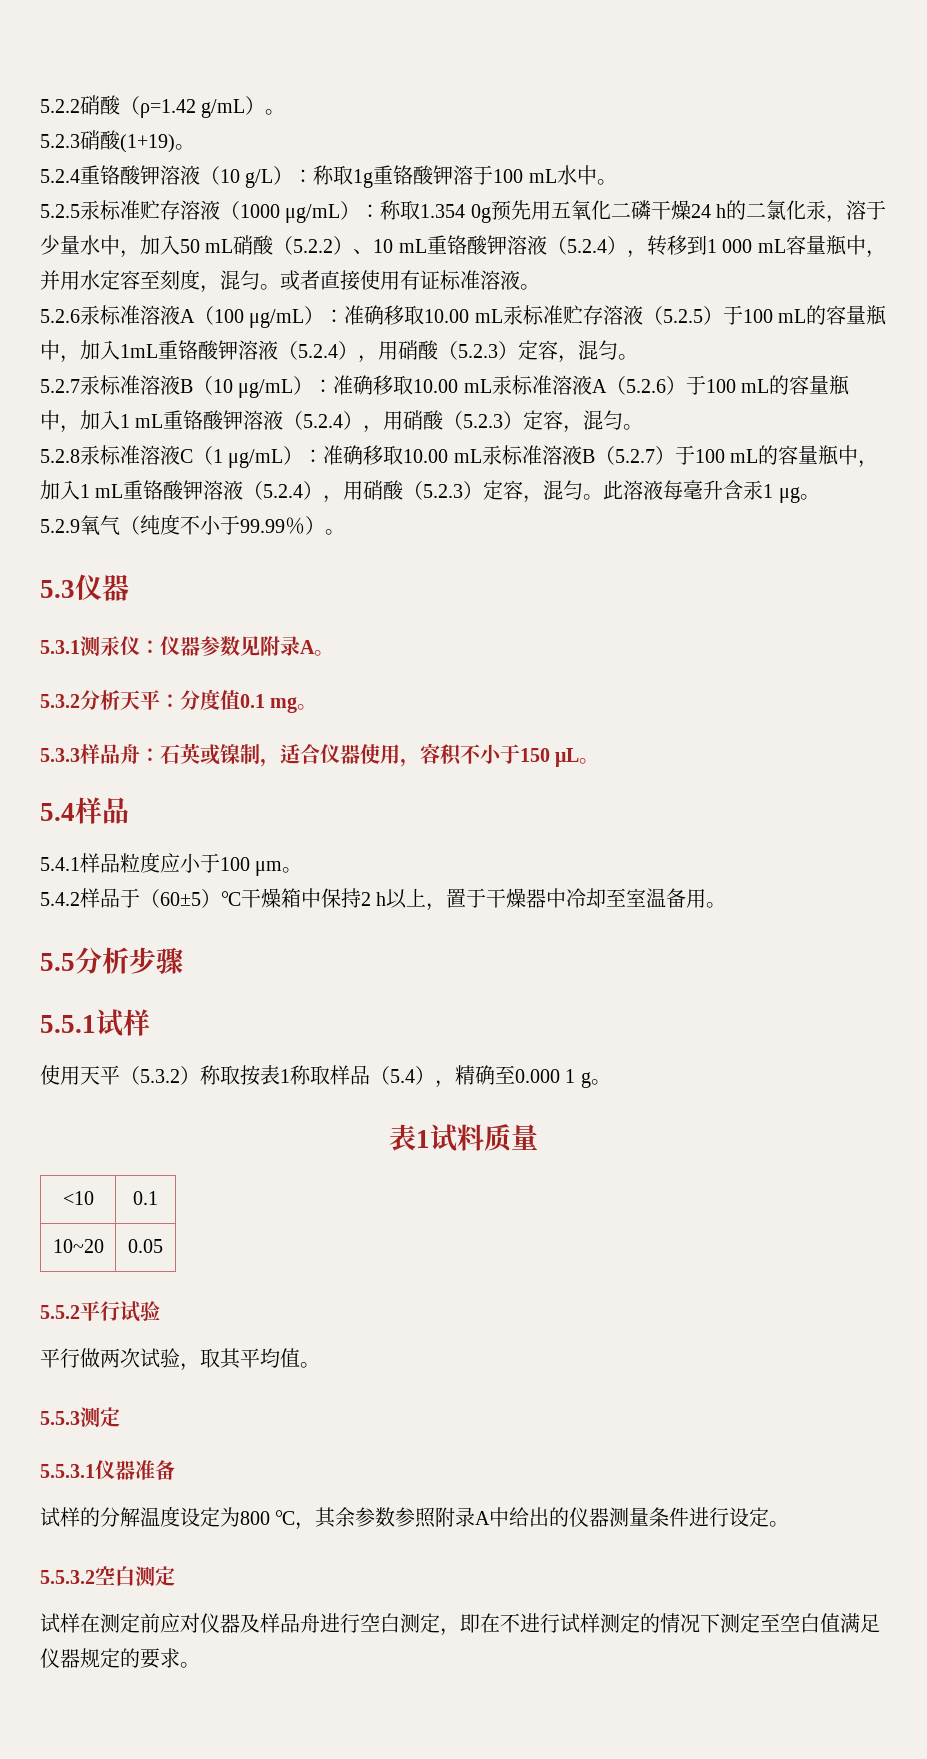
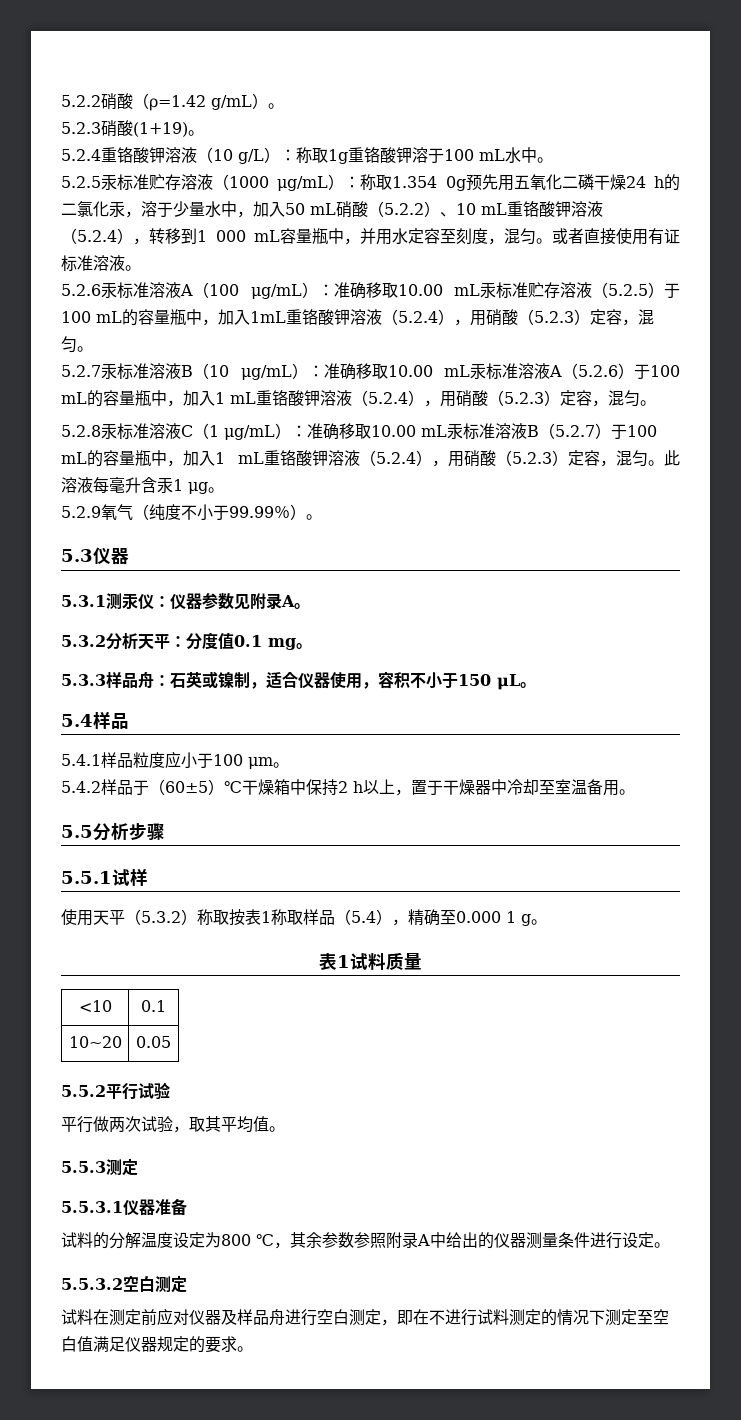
[60,1507,80,1527] 样 -> [77,1232,93,1248] 料
[60,1613,80,1633] 样 -> [77,1309,93,1325] 料
[580,1613,600,1633] 样 -> [493,1309,509,1325] 料

